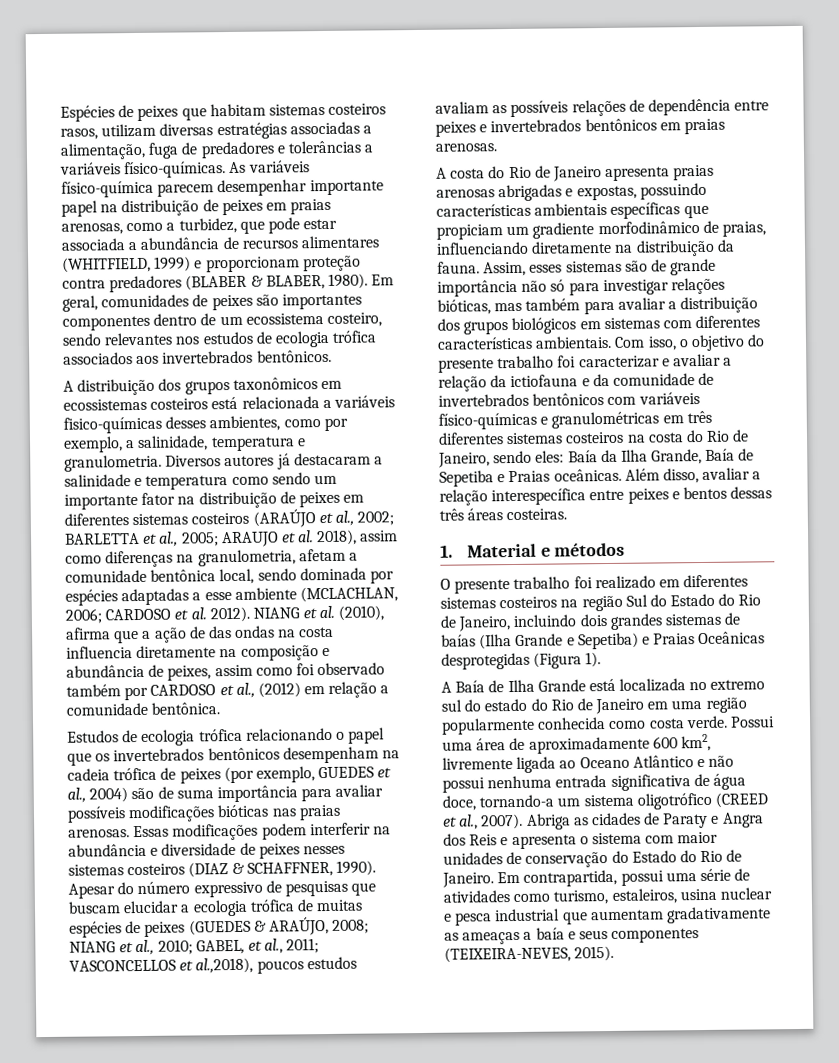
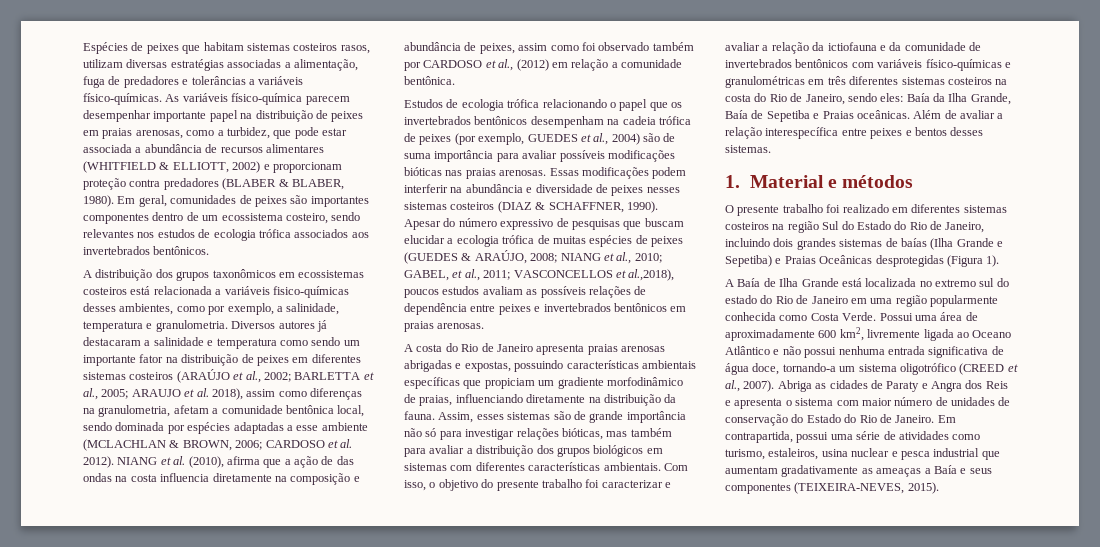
[62,256,192,273] (WHITFIELD, 1999) -> [83,161,261,173] (WHITFIELD & ELLIOTT, 2002)
[299,586,398,603] (MCLACHLAN, -> [83,439,232,451] (MCLACHLAN & BROWN,
[662,468,699,484] disso, -> [944,110,957,119] de
[730,486,773,499] [439,508,568,521] dessas três áreas costeiras. -> [950,127,984,136] [725,145,771,153] desses sistemas.
[649,715,728,729] costa verde. -> [810,312,877,321] Costa Verde.
(719, 837) none -> [894,397,948,406] número de
[535,927,565,940] baía -> [933,465,957,474] Baía

